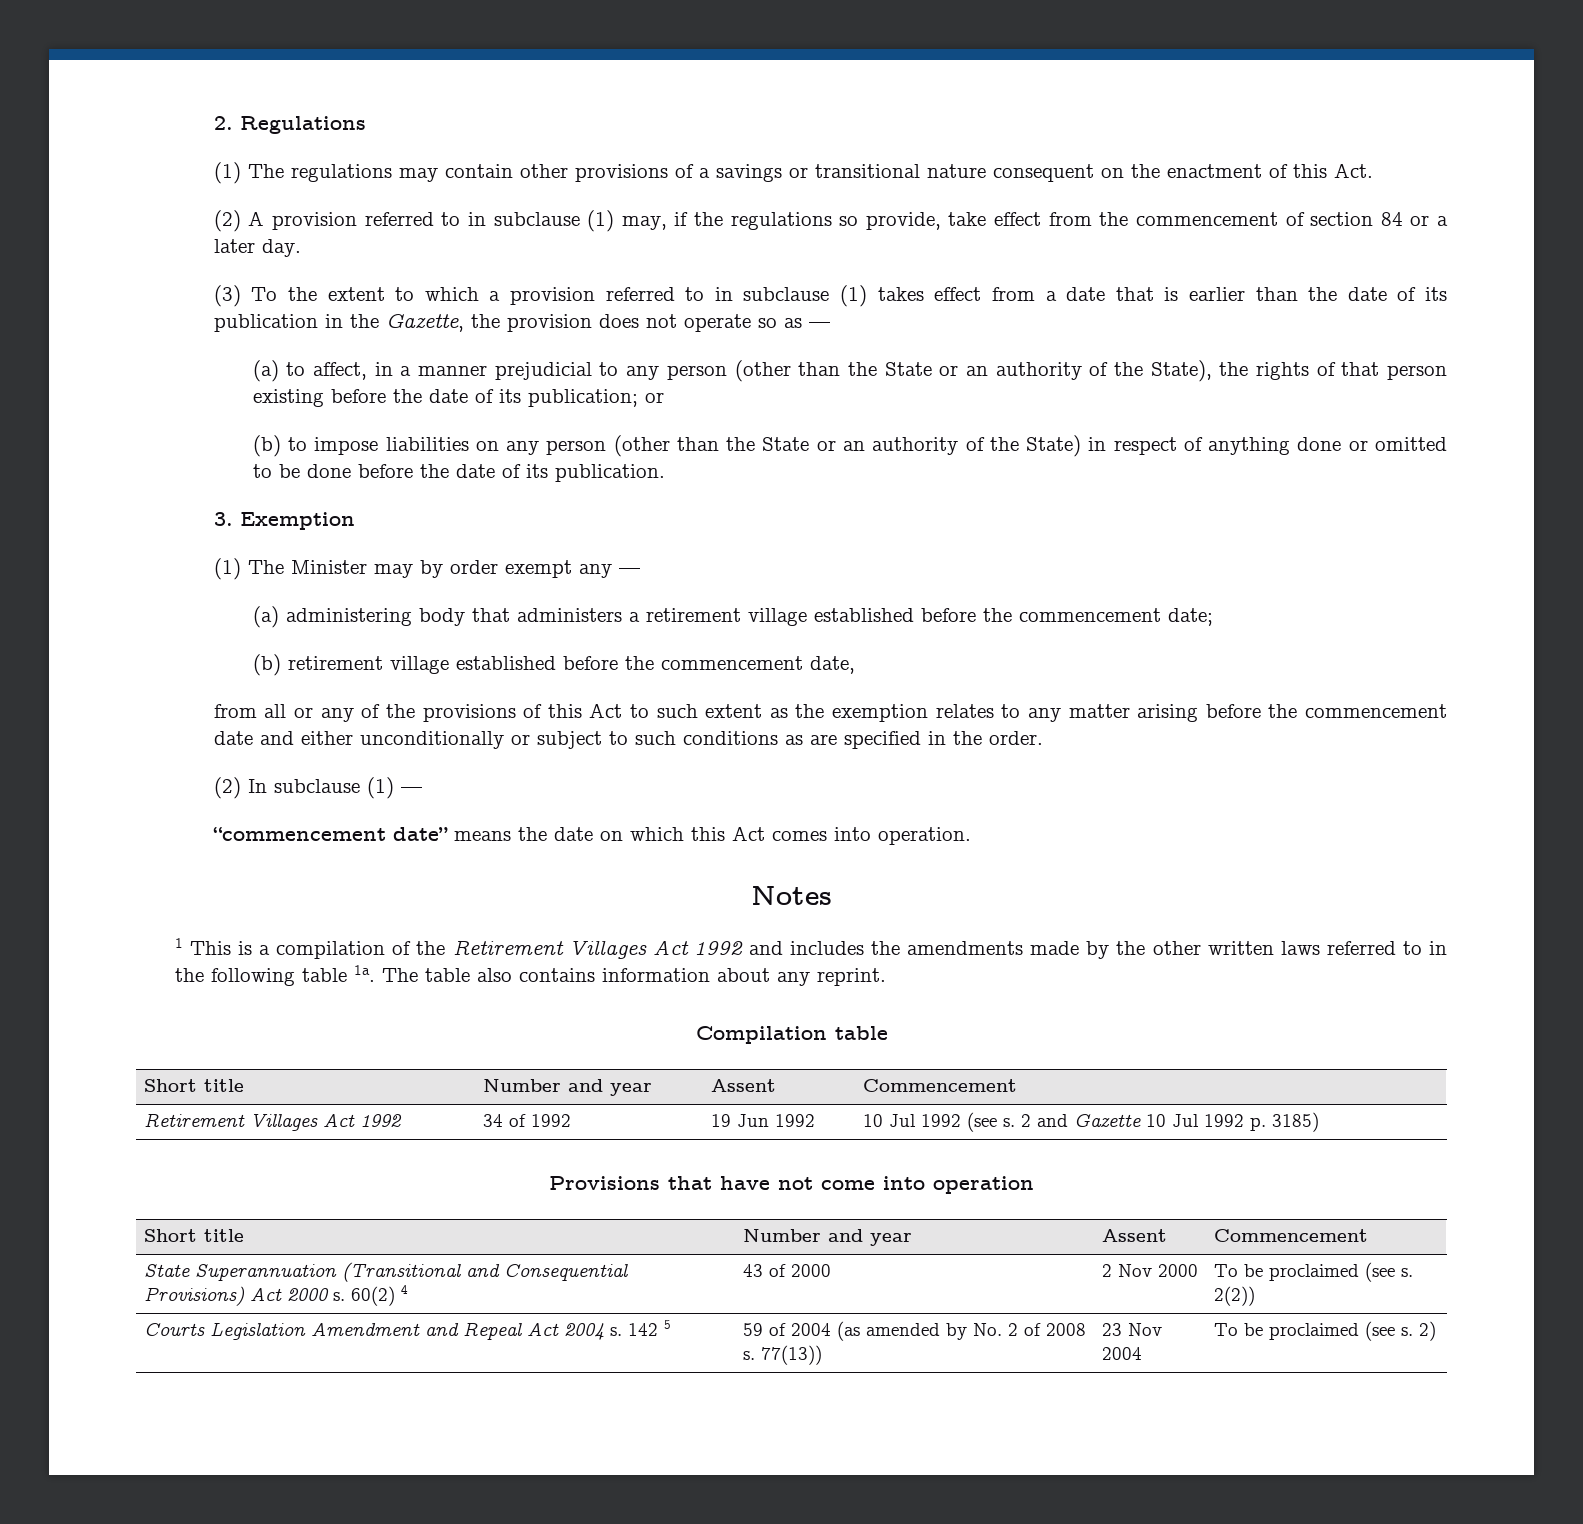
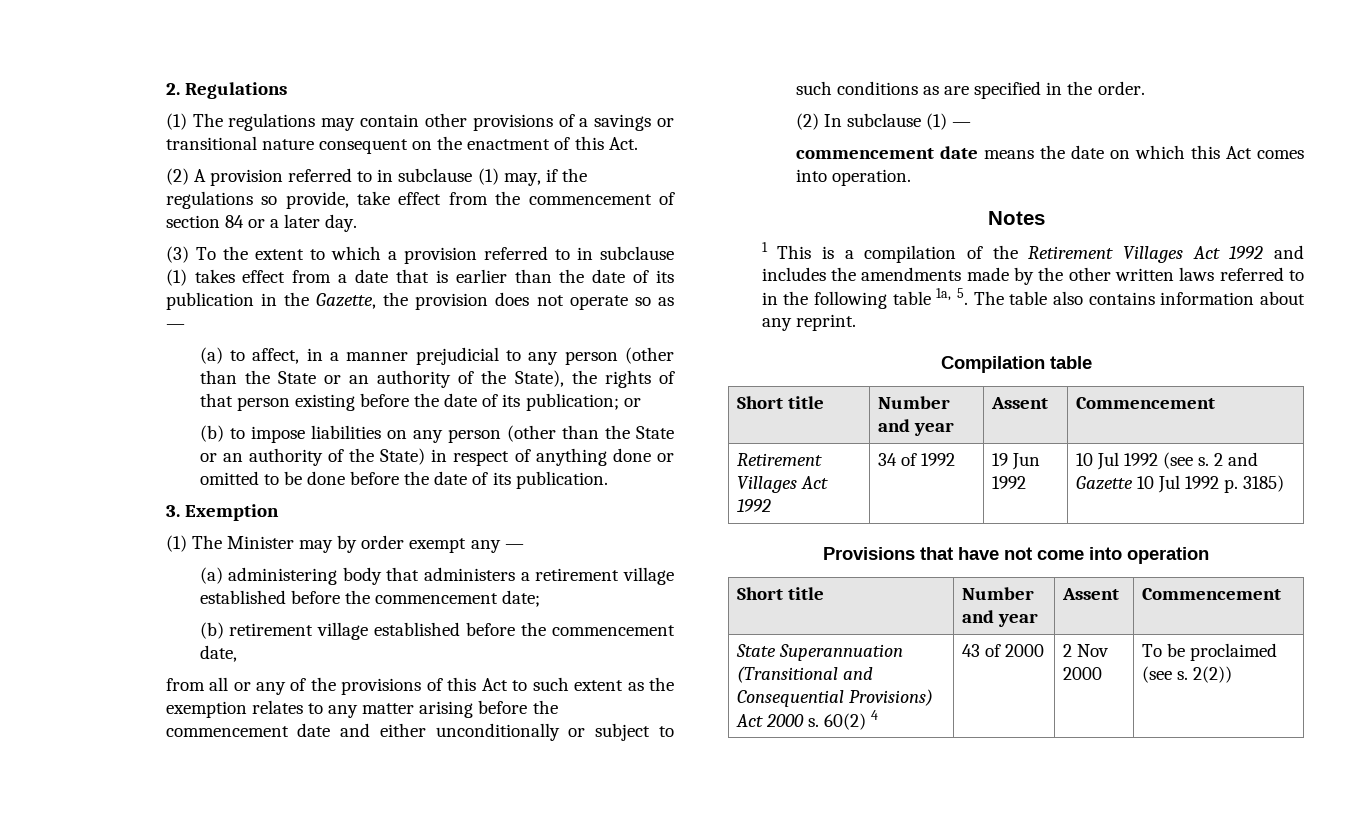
[212,827,448,841] “commencement date” -> [795,146,978,159] commencement date
[353,965,375,982] 1a. -> [936,288,969,305] 1a, 5.
[144,1320,672,1340] [743,1321,1087,1341] [743,1345,823,1365] [1102,1323,1163,1336] [1102,1347,1143,1360] [1214,1321,1437,1341] // Courts Legislation Amendment and Repeal Act 2004 s. 142 5 | 59 of 2004 (as amended by No. 2 of 2008 s. 77(13)) | 23 Nov 2004 | To be proclaimed (see s. 2) -> (1232, 674) none

